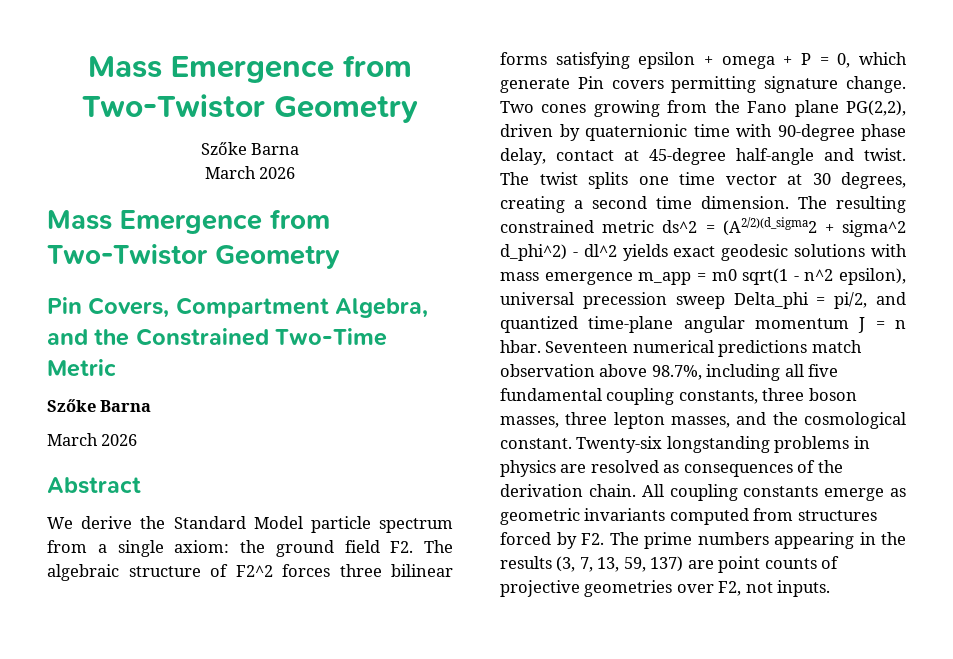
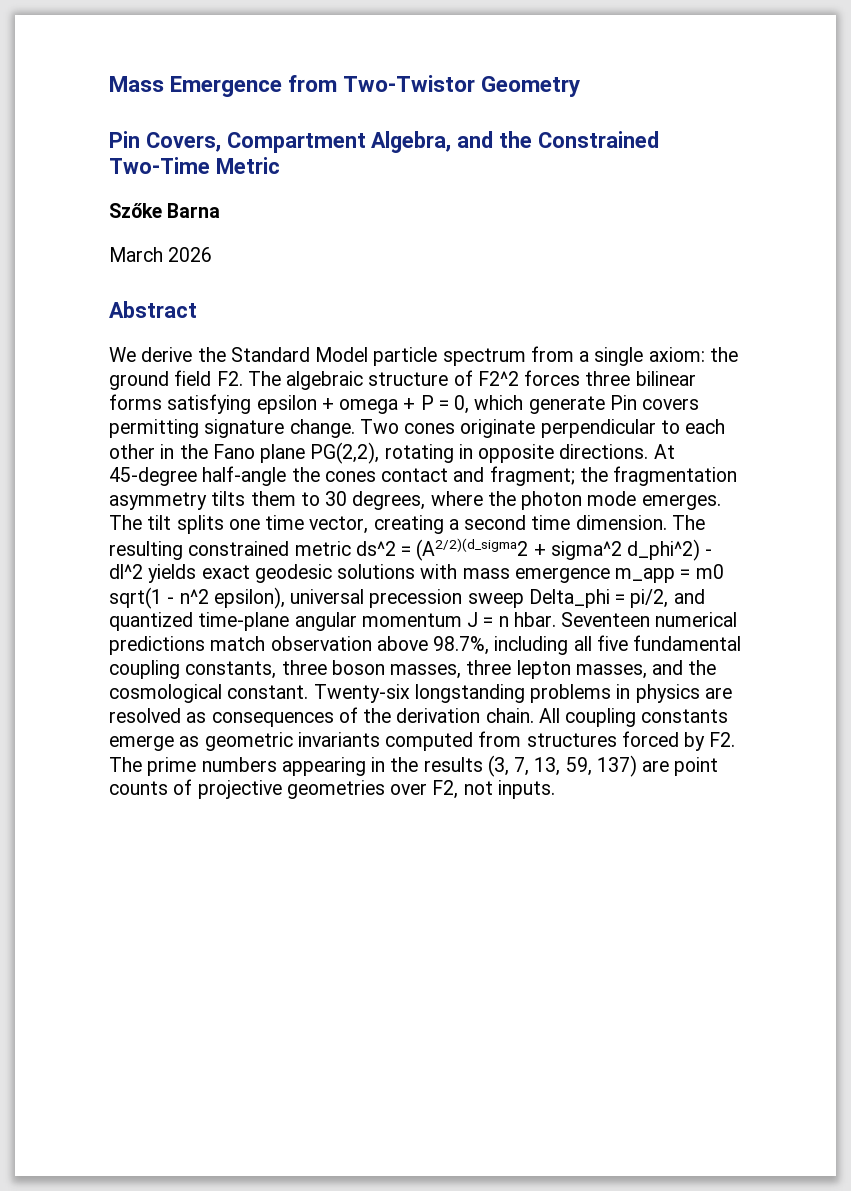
[88,55,412,83] [82,94,418,123] [200,142,300,155] [204,166,296,179] [47,209,330,234] [47,244,340,269] Mass Emergence from Two-Twistor Geometry // Szőke Barna // March 2026 // Mass Emergence from Two-Twistor Geometry -> [109,75,581,97] Mass Emergence from Two-Twistor Geometry
[593,100,906,117] [500,124,906,141] [500,148,906,165] [500,172,906,189] growing from the Fano plane PG(2,2), driven by quaternionic time with 90-degree phase delay, contact at 45-degree half-angle and twist. The twist splits one time vector at 30 degrees, -> [460,419,726,438] [109,442,675,464] [109,466,738,486] [109,491,721,510] [109,515,369,534] originate perpendicular to each other in the Fano plane PG(2,2), rotating in opposite directions. At 45-degree half-angle the cones contact and fragment; the fragmentation asymmetry tilts them to 30 degrees, where the photon mode emerges. The tilt splits one time vector,

